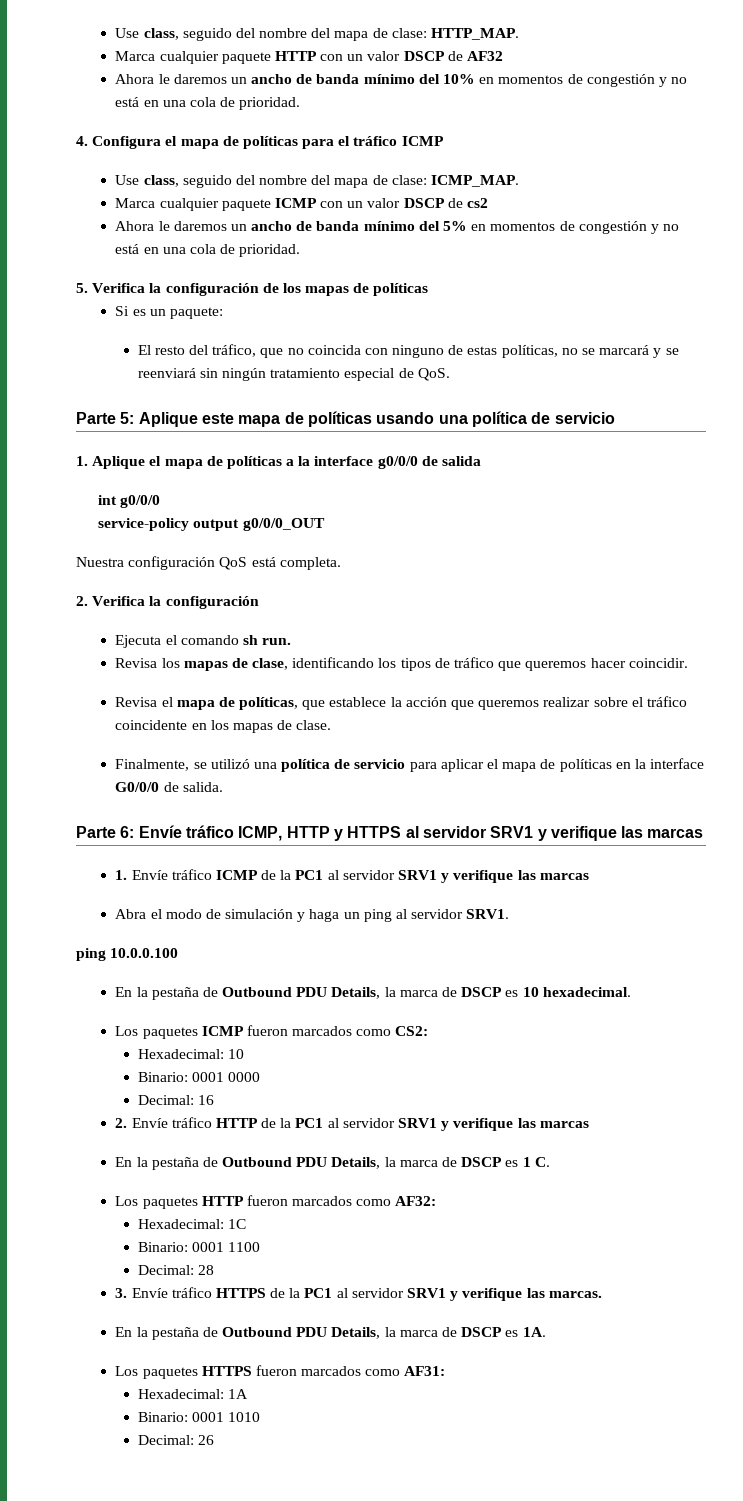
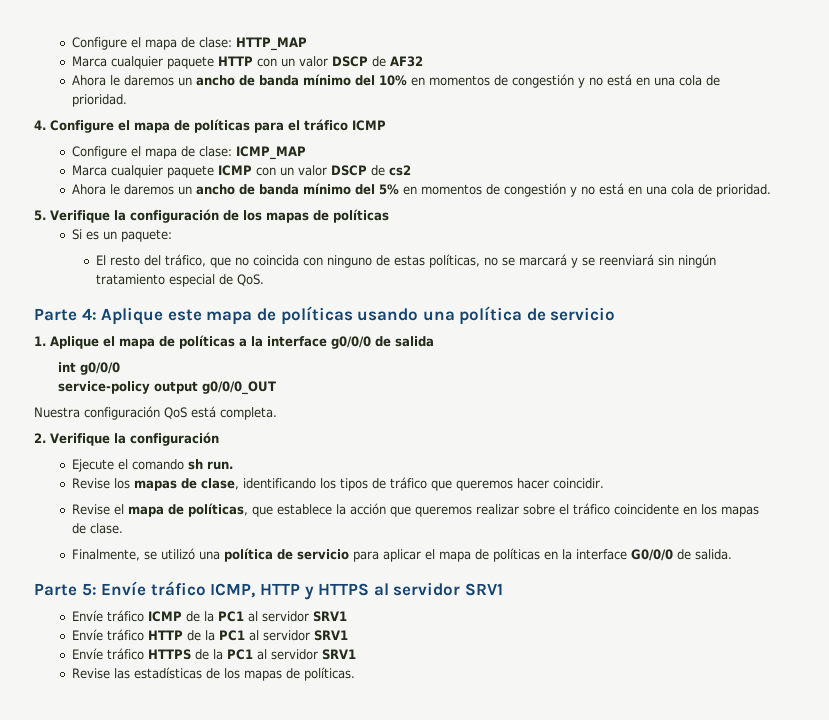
[115,28,519,41] Use class, seguido del nombre del mapa de clase: HTTP_MAP. -> [71,37,307,51] Configure el mapa de clase: HTTP_MAP
[92,136,162,149] Configura -> [50,120,114,133] Configure
[115,175,519,188] Use class, seguido del nombre del mapa de clase: ICMP_MAP. -> [71,146,306,160] Configure el mapa de clase: ICMP_MAP
[92,283,146,293] Verifica -> [50,210,110,223] Verifique
[120,412,135,424] 5: -> [81,308,97,320] 4:
[92,596,146,606] Verifica -> [50,433,110,446] Verifique
[115,635,162,648] Ejecuta -> [71,459,114,472] Ejecute
[115,658,158,668] Revisa -> [71,478,110,489] Revise
[115,697,158,707] Revisa -> [71,504,110,515] Revise
[120,826,135,838] 6: -> [81,583,97,596] 5:
[537,826,704,841] [115,870,128,880] y verifique las marcas // 1. -> (503, 589) //
[441,870,589,883] [115,909,510,922] [76,948,179,961] [115,987,631,1000] [115,1025,429,1039] [137,1049,244,1059] [137,1072,260,1082] [137,1095,214,1105] [115,1118,128,1128] y verifique las marcas // Abra el modo de simulación y haga un ping al servidor SRV1. // ping 10.0.0.100 // En la pestaña de Outbound PDU Details, la marca de DSCP es 10 hexadecimal. // Los paquetes ICMP fueron marcados como CS2: // Hexadecimal: 10 // Binario: 0001 0000 // Decimal: 16 // 2. -> (347, 616) //
[441,1118,589,1131] [115,1157,550,1170] [115,1195,437,1209] [137,1219,246,1229] [137,1242,260,1252] [137,1265,214,1275] [115,1288,128,1298] y verifique las marcas // En la pestaña de Outbound PDU Details, la marca de DSCP es 1 C. // Los paquetes HTTP fueron marcados como AF32: // Hexadecimal: 1C // Binario: 0001 1100 // Decimal: 28 // 3. -> (348, 635) //
[450,1288,602,1301] [115,1327,546,1340] [115,1365,446,1379] [137,1389,248,1399] [137,1412,260,1422] [137,1435,214,1445] y verifique las marcas. // En la pestaña de Outbound PDU Details, la marca de DSCP es 1A. // Los paquetes HTTPS fueron marcados como AF31: // Hexadecimal: 1A // Binario: 0001 1010 // Decimal: 26 -> [71,667,355,681] // Revise las estadísticas de los mapas de políticas.

